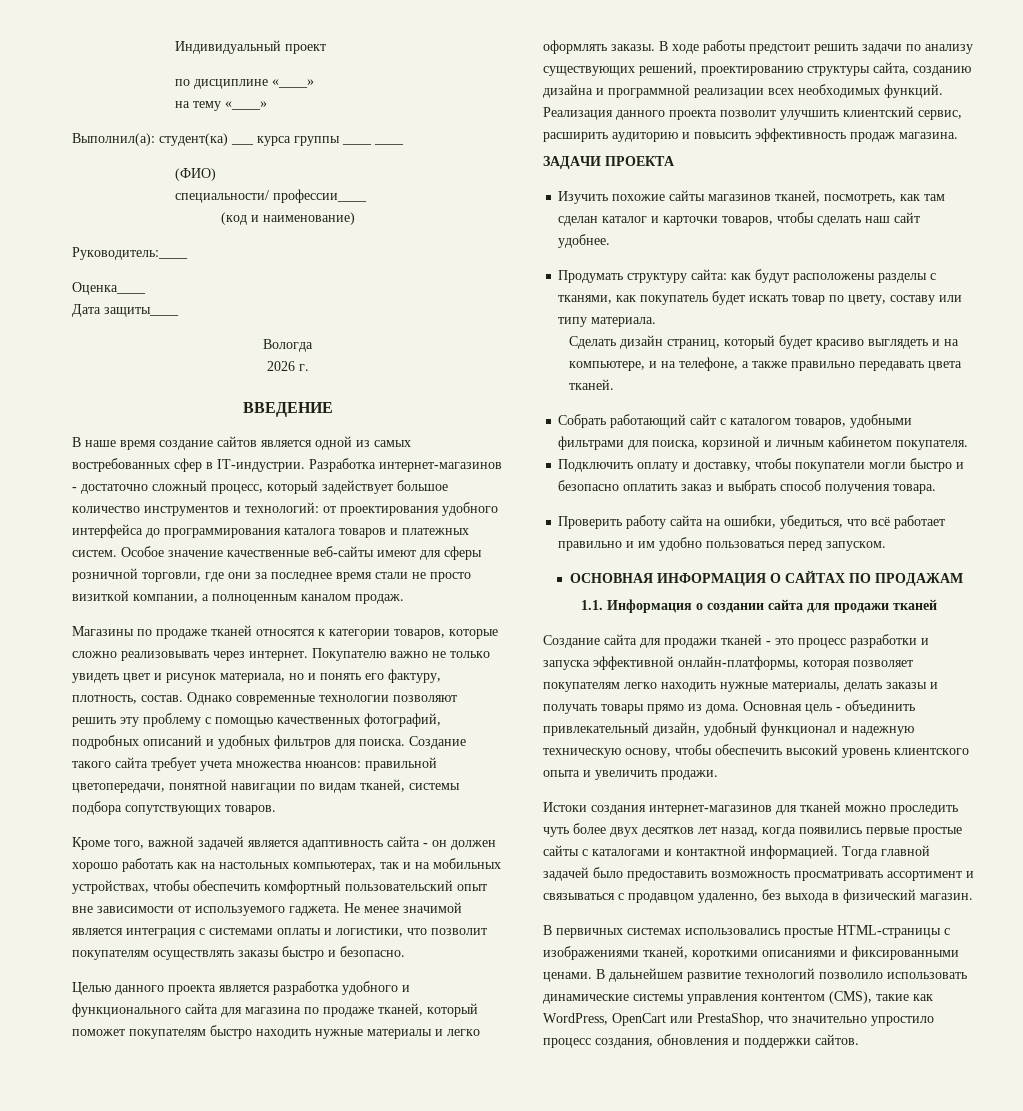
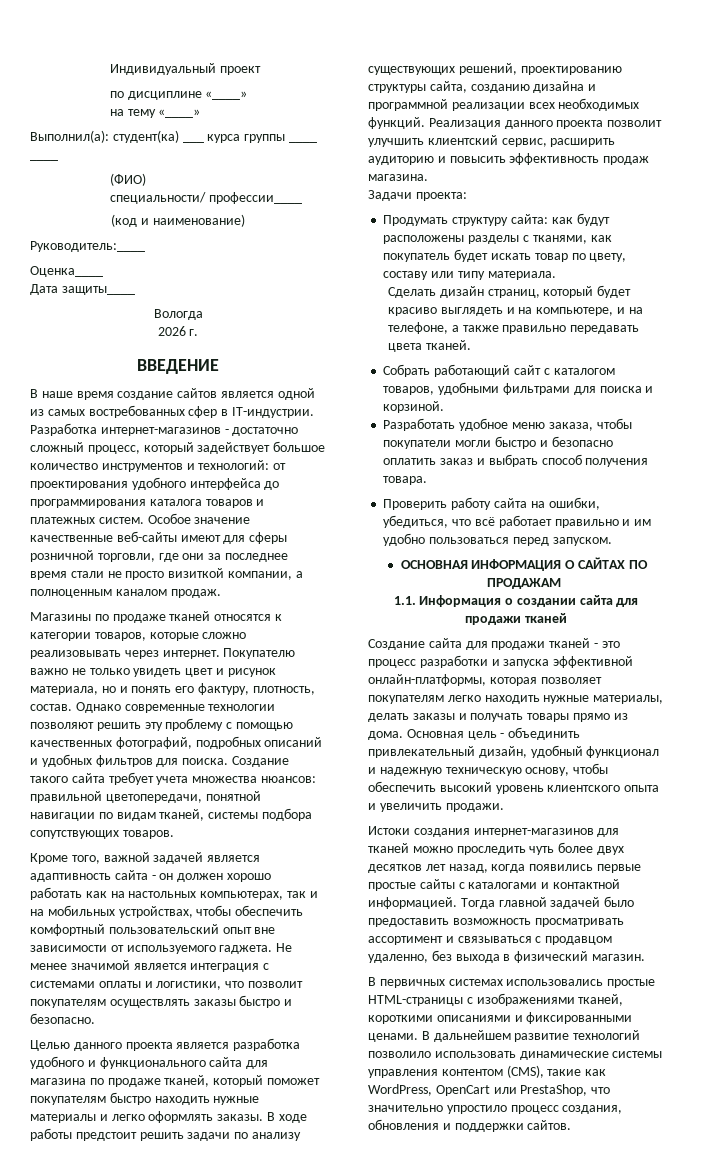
[543,156,675,169] [558,190,946,204] [558,212,921,226] [558,234,611,248] ЗАДАЧИ ПРОЕКТА // Изучить похожие сайты магазинов тканей, посмотреть, как там сделан каталог и карточки товаров, чтобы сделать наш сайт удобнее. -> [368,190,467,201] Задачи проекта:
[652,436,969,450] [558,459,752,472] поиска, корзиной и личным кабинетом покупателя. // Подключить оплату и доставку, -> [599,386,654,393] [383,401,445,413] [383,418,593,431] поиска и корзиной. // Разработать удобное меню заказа,

